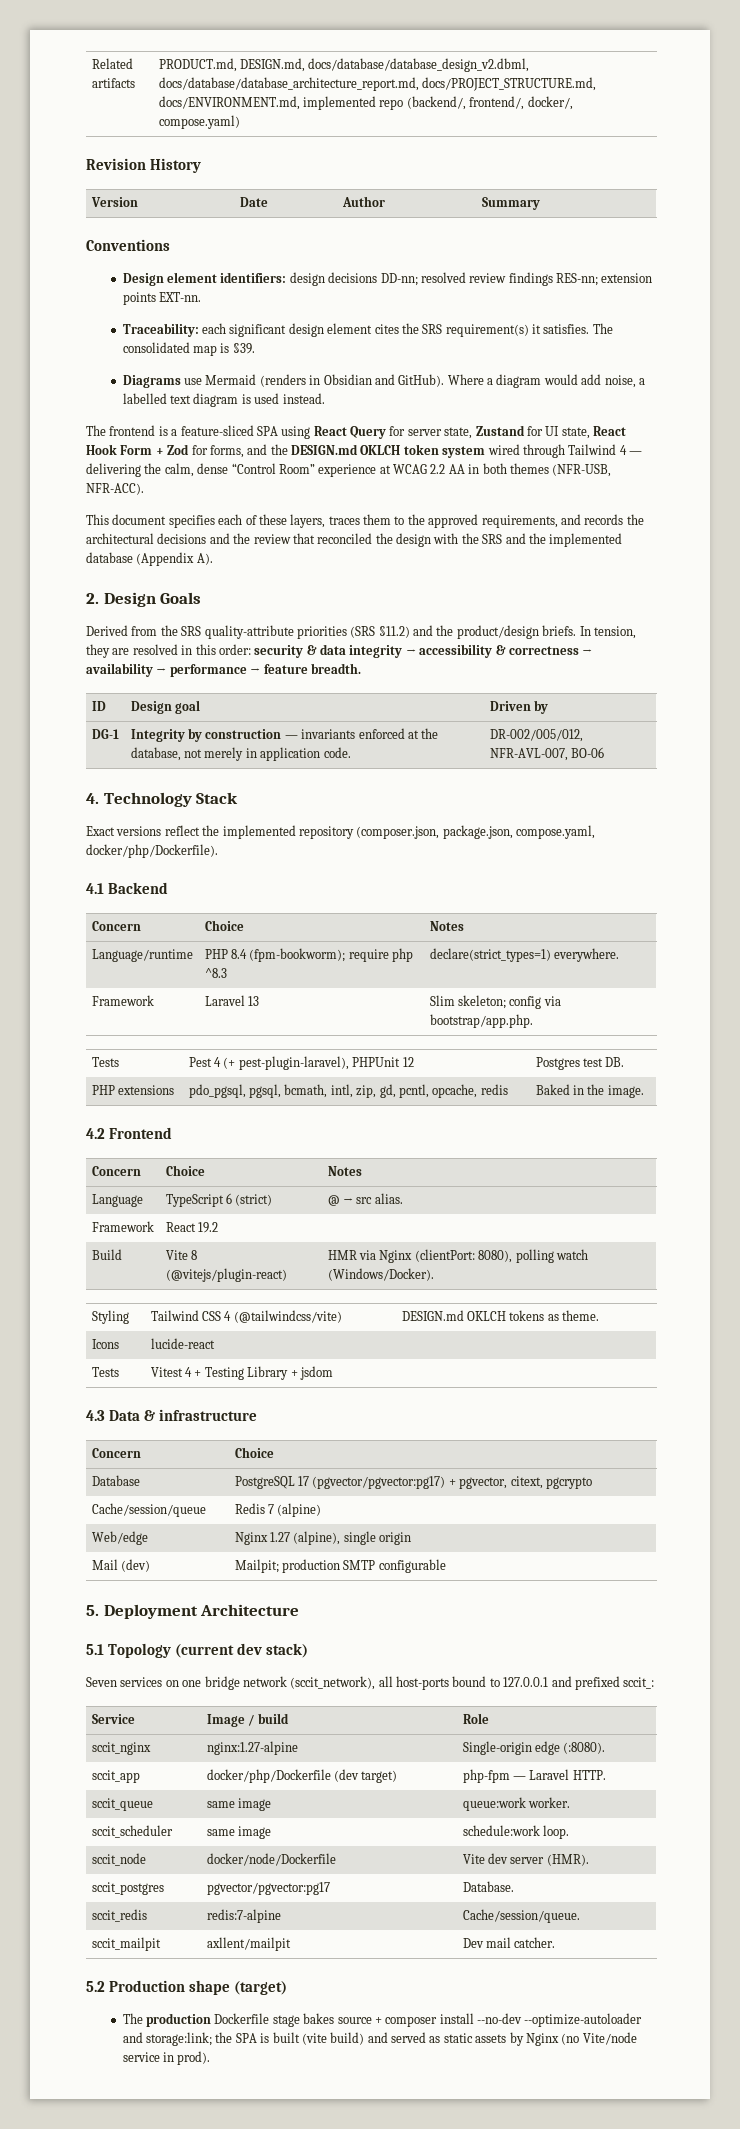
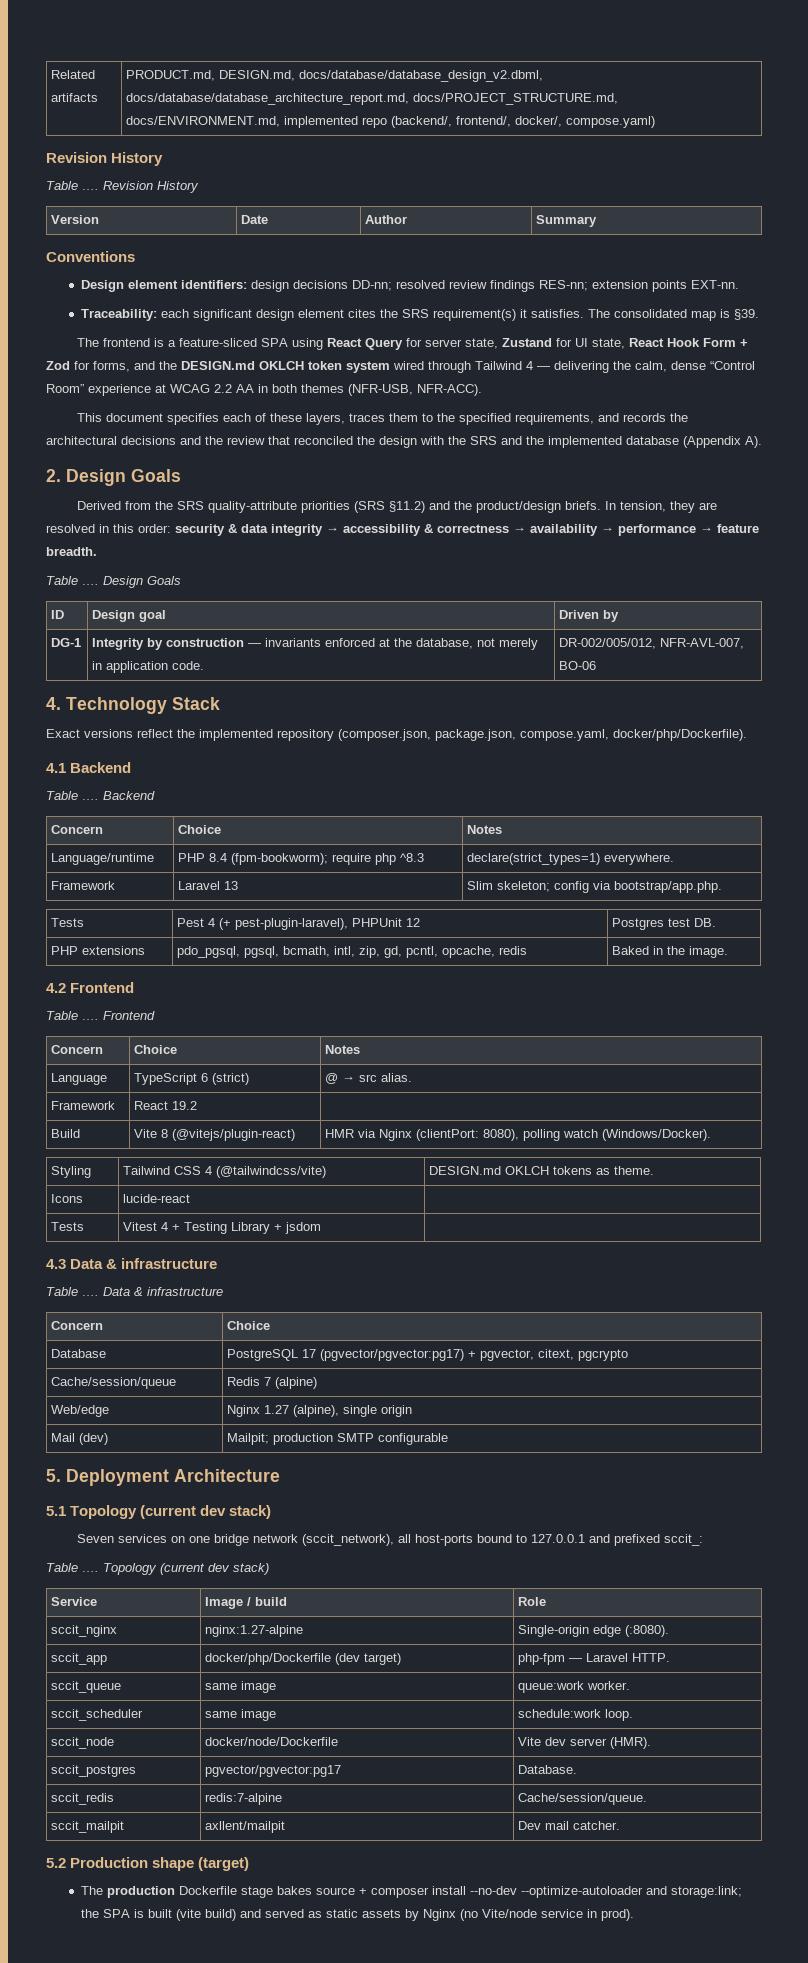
(201, 165) none -> [46,181,199,193] // Table …. Revision History
[122,374,645,388] [122,393,325,407] // Diagrams use Mermaid (renders in Obsidian and GitHub). Where a diagram would add noise, a labelled text diagram is used instead. -> (759, 314) none
[428,514,479,528] approved -> [458,413,511,425] specified
(361, 668) none -> [46,576,181,588] // Table …. Design Goals
(168, 888) none -> [46,791,155,800] // Table …. Backend
(172, 1133) none -> [46,1011,155,1020] // Table …. Frontend
(257, 1415) none -> [46,1287,223,1296] // Table …. Data & infrastructure
(655, 1683) none -> [46,1563,269,1575] // Table …. Topology (current dev stack)

